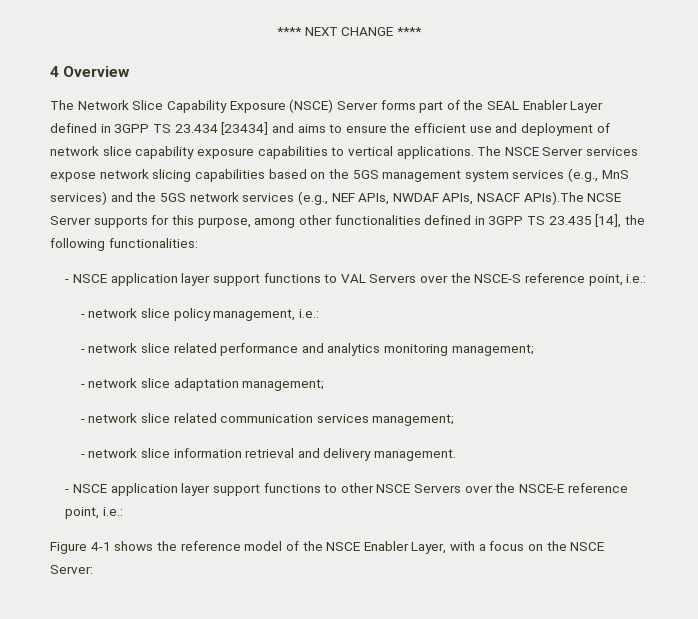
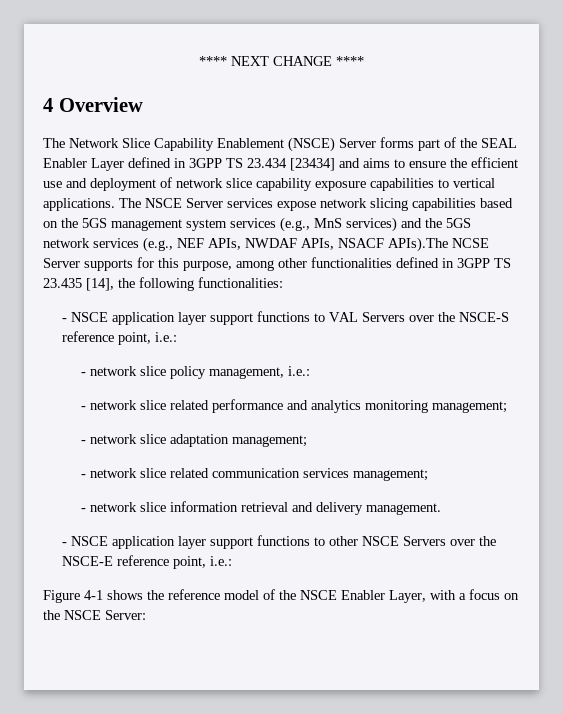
[229,101,286,113] Exposure -> [217,138,284,148] Enablement

